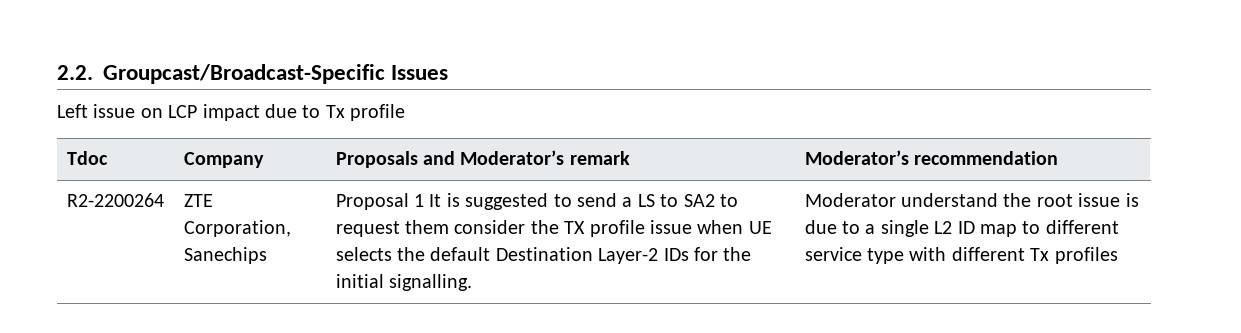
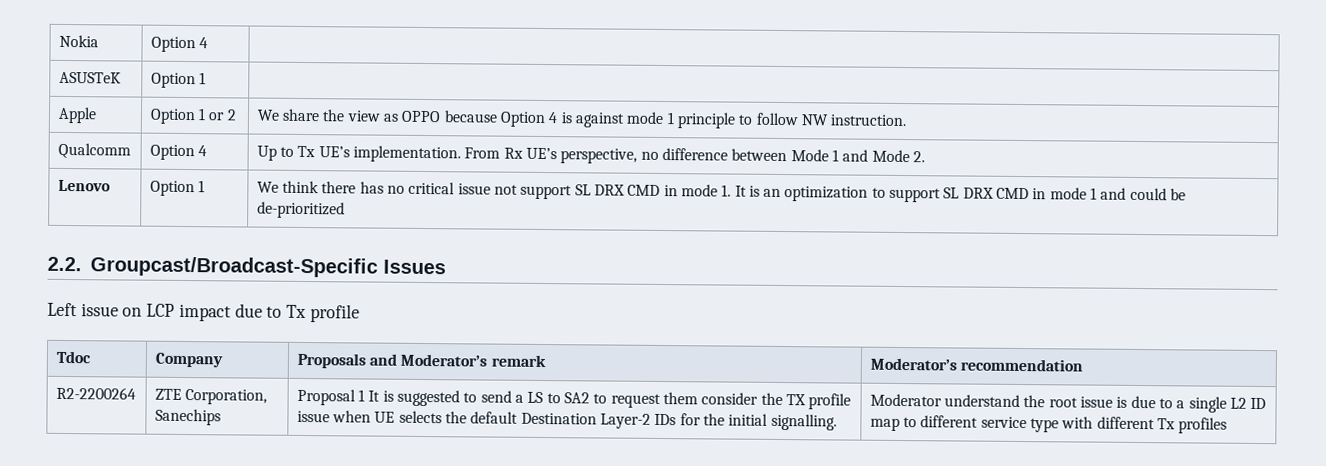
(57, 72) none -> [58,34,99,48] [150,36,209,53] [58,71,121,84] [150,72,207,89] [57,106,97,124] [149,108,237,125] [256,108,907,129] [57,142,131,159] [149,144,208,161] [256,145,925,164] [57,179,111,192] [149,180,206,197] [256,180,1187,203] [256,201,345,219] Nokia | Option 4 | // ASUSTeK | Option 1 | // Apple | Option 1 or 2 | We share the view as OPPO because Option 4 is against mode 1 principle to follow NW instruction. // Qualcomm | Option 4 | Up to Tx UE’s implementation. From Rx UE’s perspective, no difference between Mode 1 and Mode 2. // Lenovo | Option 1 | We think there has no critical issue not support SL DRX CMD in mode 1. It is an optimization to support SL DRX CMD in mode 1 and could be de-prioritized //

